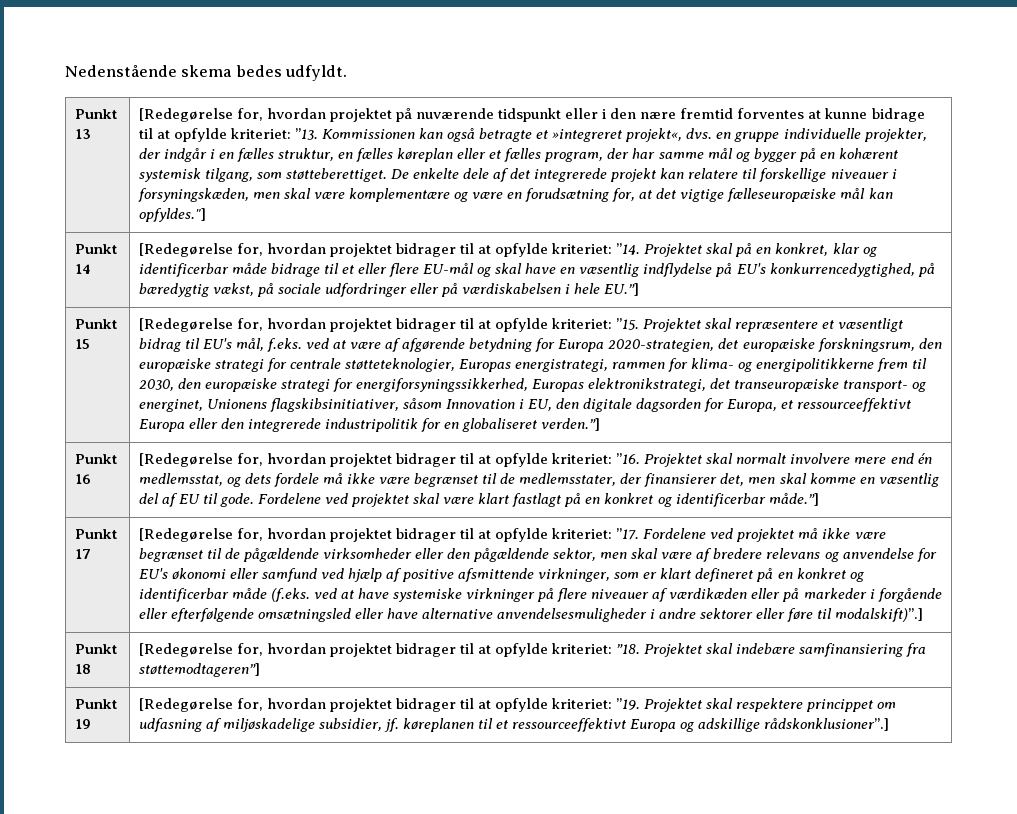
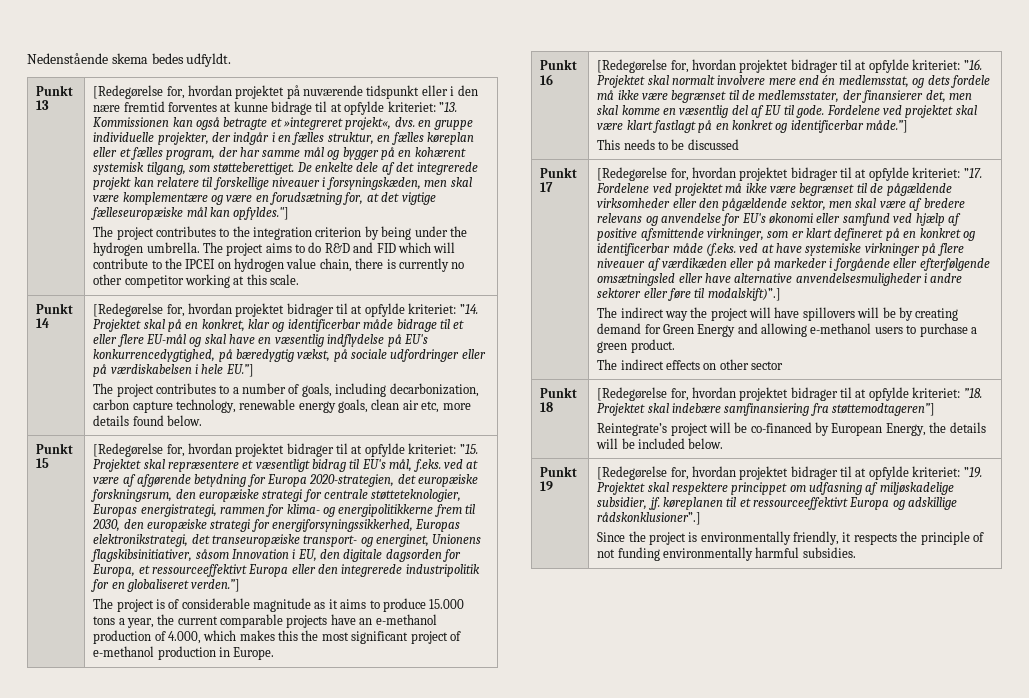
(206, 215) none -> [93,226,467,240] [93,242,456,256] [93,258,465,272] [93,274,300,288] // The project contributes to the integration criterion by being under the hydrogen umbrella. The project aims to do R&D and FID which will contribute to the IPCEI on hydrogen value chain, there is currently no other competitor working at this scale.
(640, 289) none -> [93,383,479,397] [93,399,471,413] [93,415,202,426] // The project contributes to a number of goals, including decarbonization, carbon capture technology, renewable energy goals, clean air etc, more details found below.
(601, 424) none -> [93,598,465,612] [93,614,437,628] [93,630,461,644] [93,646,275,660] // The project is of considerable magnitude as it aims to produce 15.000 tons a year, the current comparable projects have an e-methanol production of 4.000, which makes this the most significant project of e-methanol production in Europe.
(819, 499) none -> [597,139,739,150] // This needs to be discussed
(924, 615) none -> [597,307,959,321] [597,323,977,337] [597,339,675,353] [597,359,784,370] // The indirect way the project will have spillovers will be by creating demand for Green Energy and allowing e-methanol users to purchase a green product. // The indirect effects on other sector
(260, 670) none -> [597,422,986,436] [596,438,724,449] // Reintegrate’s project will be co-financed by European Energy, the details will be included below.
(890, 724) none -> [597,531,984,545] [597,547,856,561] // Since the project is environmentally friendly, it respects the principle of not funding environmentally harmful subsidies.

